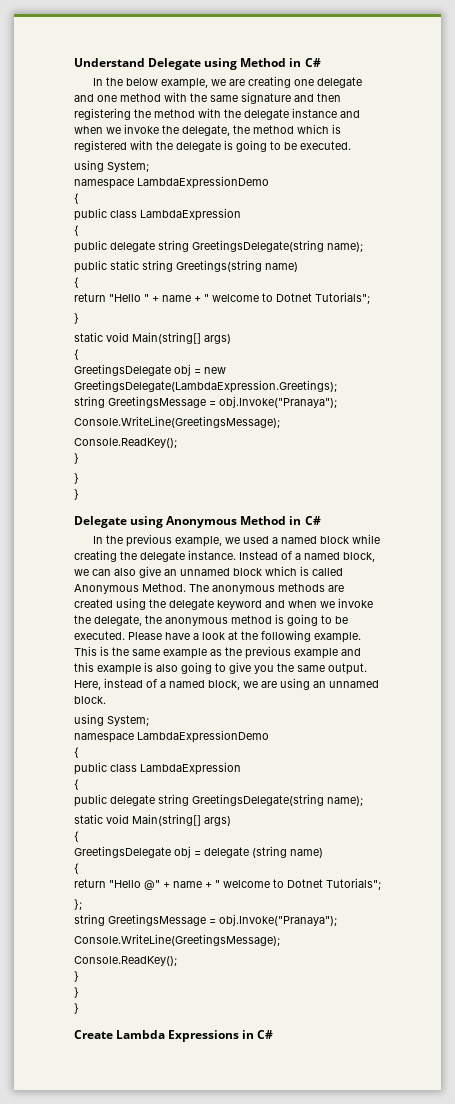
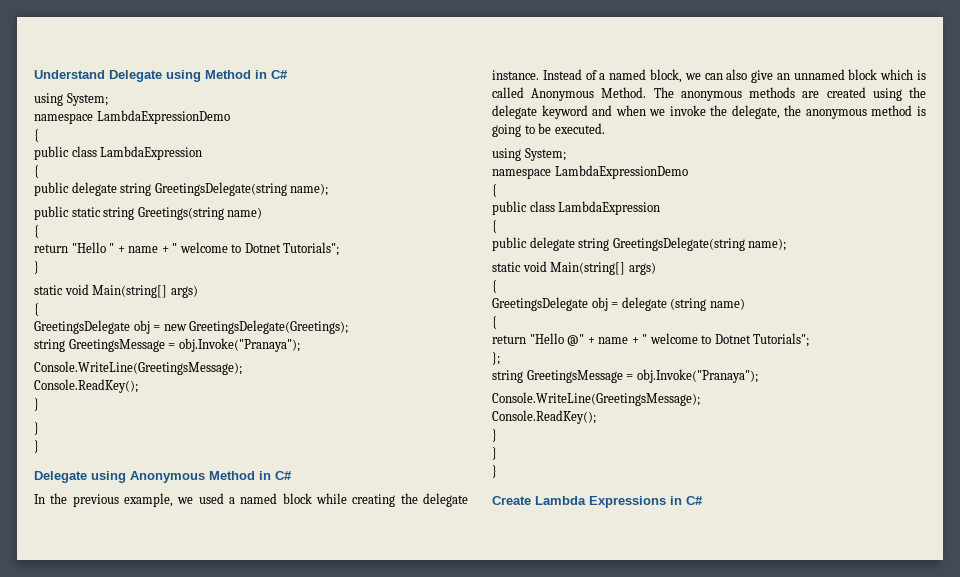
[92,76,362,89] [74,92,341,104] [74,108,360,120] [74,124,341,136] [74,140,351,152] // In the below example, we are creating one delegate and one method with the same signature and then registering the method with the delegate instance and when we invoke the delegate, the method which is registered with the delegate is going to be executed. -> (288, 74) none
[74,380,337,393] GreetingsDelegate(LambdaExpression.Greetings); -> [189,320,349,334] GreetingsDelegate(Greetings);
[128,630,361,643] [74,646,361,659] [74,662,367,675] [74,678,379,690] [74,696,106,704] Please have a look at the following example. This is the same example as the previous example and this example is also going to give you the same output. Here, instead of a named block, we are using an unnamed block. -> (605, 128) none

